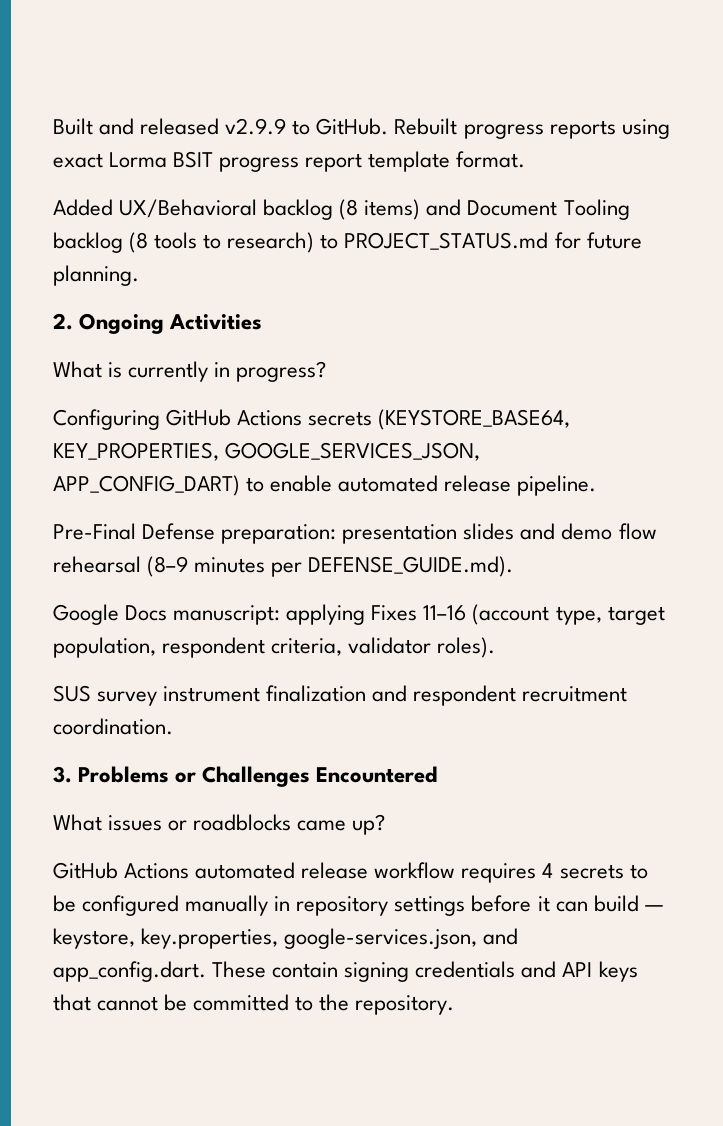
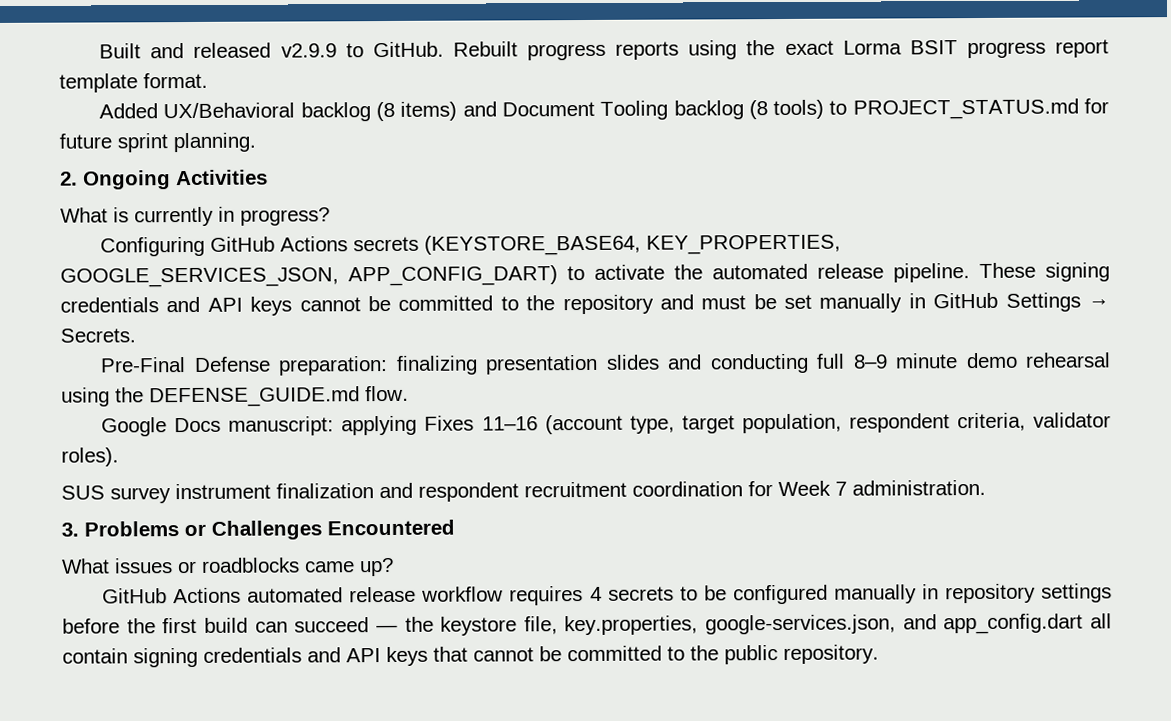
(670, 129) none -> [746,40,776,56] the
[154,232,315,253] tools to research) -> [773,99,825,120] tools)
(642, 240) none -> [117,133,168,153] sprint
[270,475,333,492] enable -> [594,264,703,280] activate the
(597, 485) none -> [979,262,1110,282] [60,292,1111,316] [60,328,136,343] These signing credentials and API keys cannot be committed to the repository and must be set manually in GitHub Settings → Secrets.
(337, 534) none -> [395,355,478,375] finalizing
[561,523,657,540] [53,556,514,577] demo flow rehearsal (8–9 minutes per DEFENSE_GUIDE.md). -> [709,352,1111,374] [61,385,409,408] conducting full 8–9 minute demo rehearsal using the DEFENSE_GUIDE.md flow.
[53,718,173,735] coordination. -> [632,479,986,497] coordination for Week 7 administration.
[537,895,663,912] [53,928,135,949] it can build — keystore, -> [126,616,558,636] the first build can succeed — the keystore file,
[53,961,267,982] app_config.dart. These -> [943,613,1112,635] app_config.dart all
(350, 1002) none -> [724,645,778,665] public

